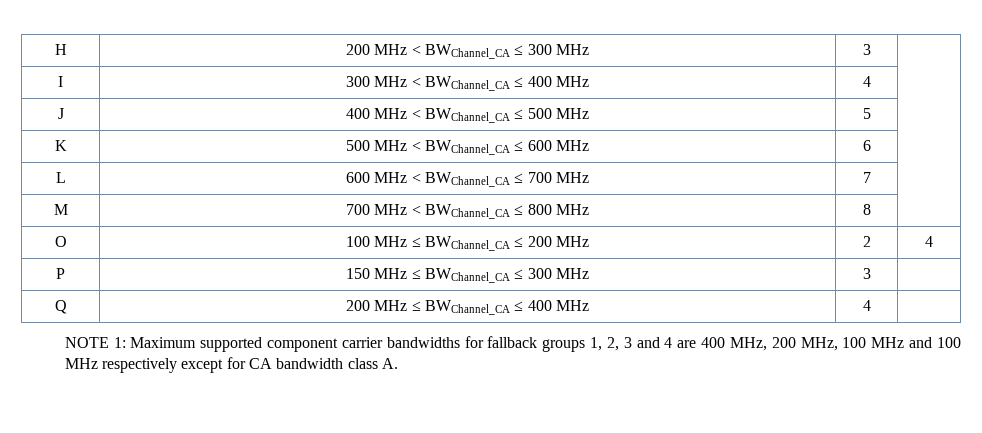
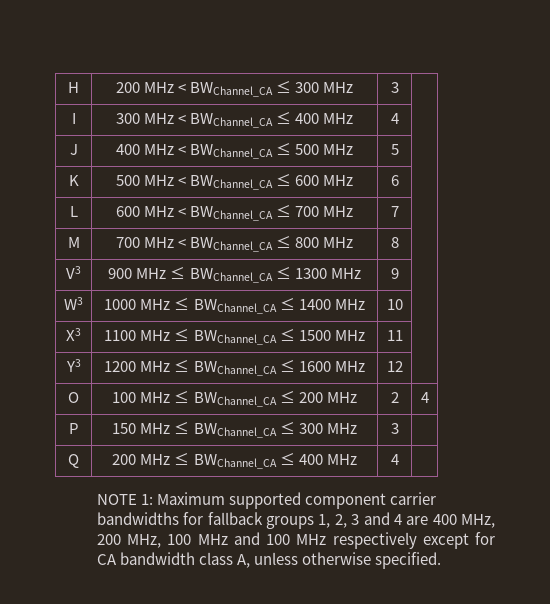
(871, 209) none -> [66,266,81,279] [108,267,361,283] [390,268,399,279] [64,297,83,310] [104,298,365,314] [386,299,403,310] [66,328,81,341] [104,329,365,345] [386,330,403,341] [65,359,81,372] [104,360,365,376] [386,361,403,372] // V3 | 900 MHz ≤ BWChannel_CA ≤ 1300 MHz | 9 | // W3 | 1000 MHz ≤ BWChannel_CA ≤ 1400 MHz | 10 | // X3 | 1100 MHz ≤ BWChannel_CA ≤ 1500 MHz | 11 | // Y3 | 1200 MHz ≤ BWChannel_CA ≤ 1600 MHz | 12 |
[381,358,398,369] A. -> [237,552,442,569] A, unless otherwise specified.

